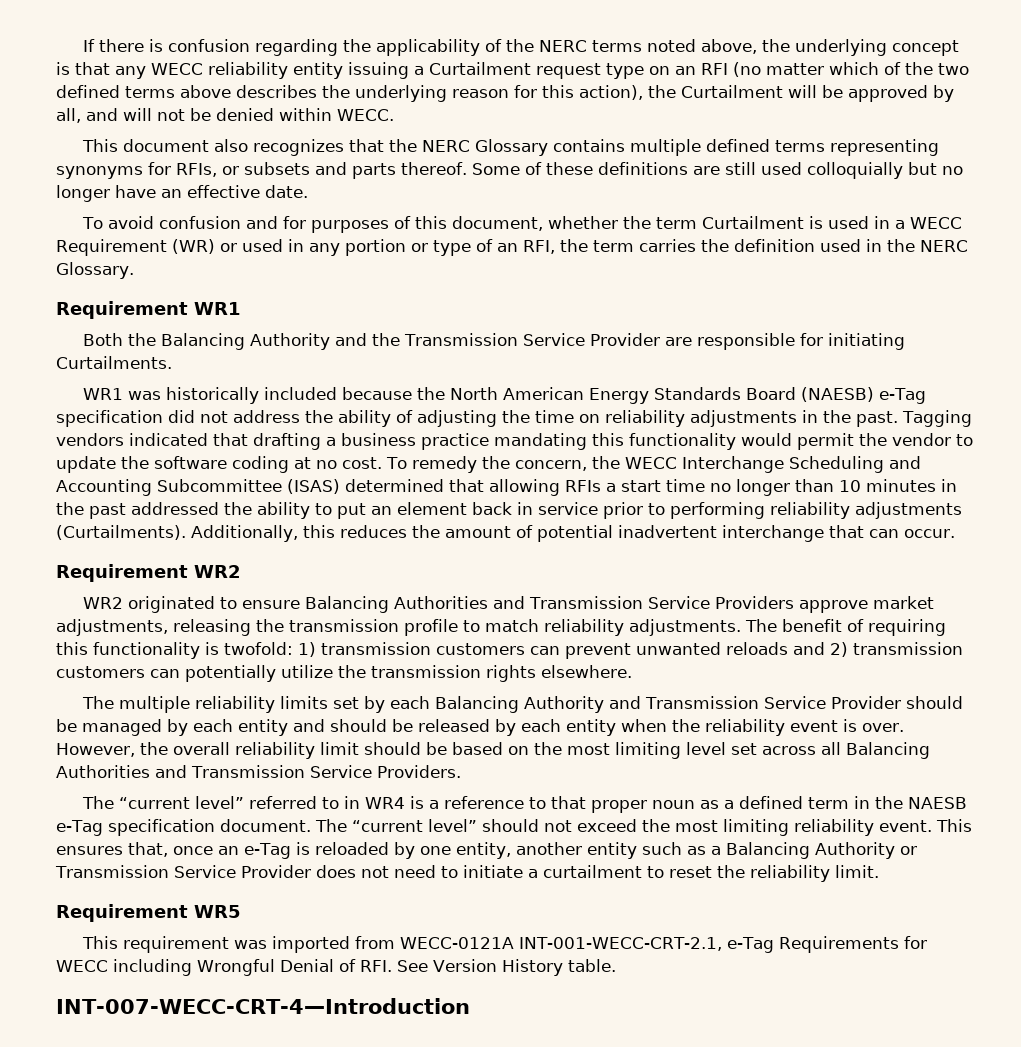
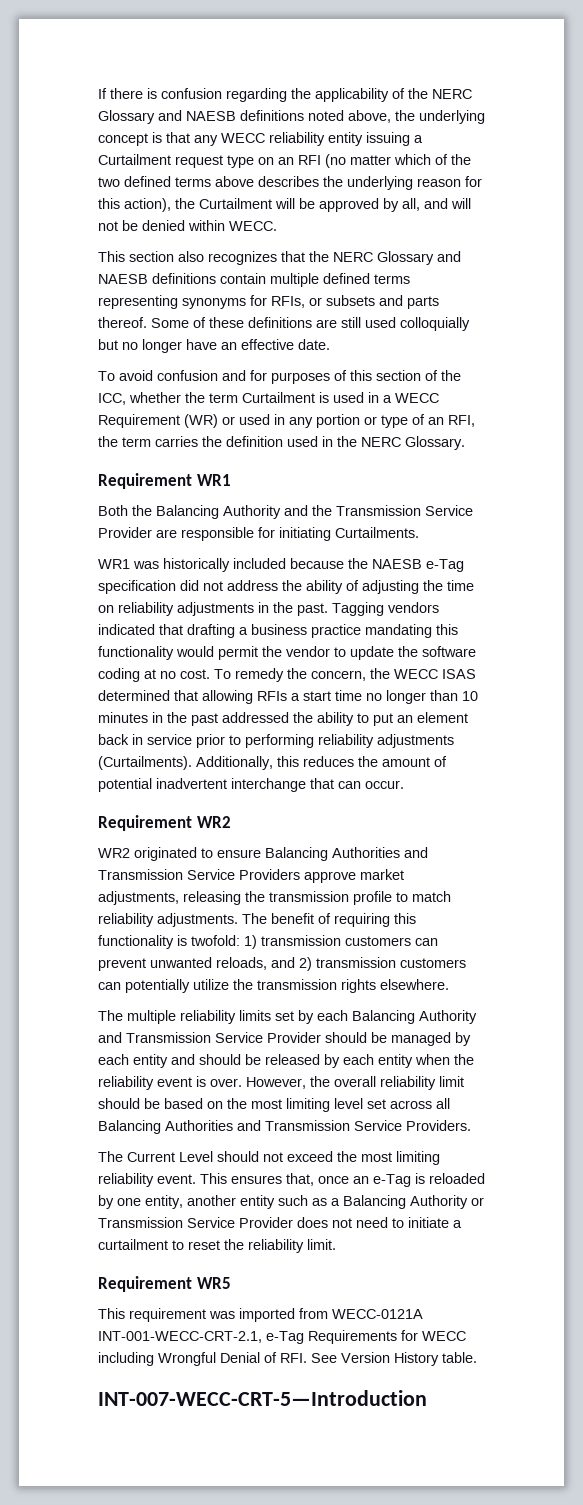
[592,40,643,52] terms -> [98,110,304,124] Glossary and NAESB definitions
[123,139,210,152] document -> [129,251,174,262] section
[553,139,626,152] contains -> [437,251,461,262] [98,273,266,284] and NAESB definitions contain
[452,216,544,231] document, -> [376,370,461,381] [98,393,126,405] section of the ICC,
[450,387,875,404] North American Energy Standards Board (NAESB) -> [372,559,422,569] NAESB
[681,456,921,473] [56,479,340,496] Interchange Scheduling and Accounting Subcommittee (ISAS) -> [442,669,476,679] ISAS
[726,642,788,655] reloads -> [216,957,267,970] reloads,
[119,796,968,813] [56,819,477,836] “current level” referred to in WR4 is a reference to that proper noun as a defined term in the NAESB e-Tag specification document. The “current level” -> [127,1151,213,1162] Current Level
[56,998,470,1014] INT-007-WECC-CRT-4—Introduction -> [98,1390,427,1406] INT-007-WECC-CRT-5—Introduction

